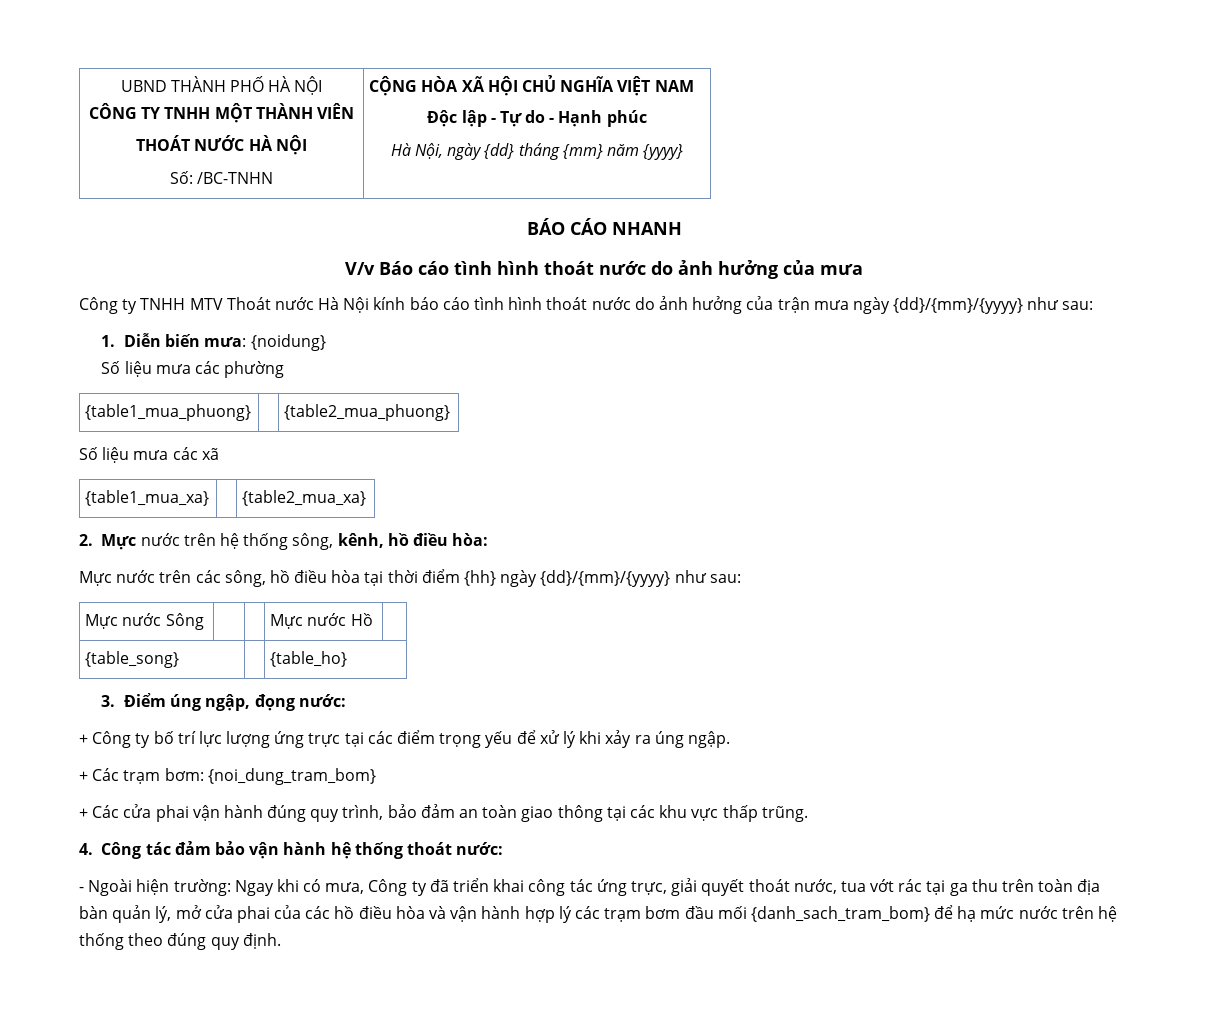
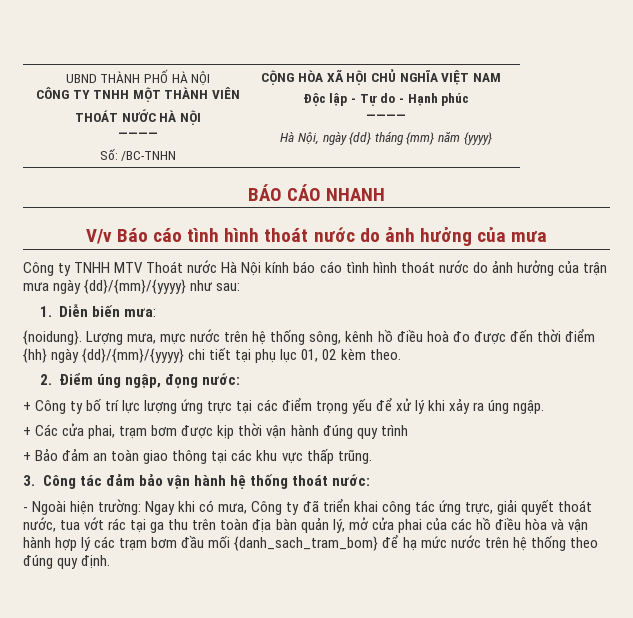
(307, 145) none -> [118,132,158,138] // ————
(647, 118) none -> [366,114,406,120] // ————
[250,334,326,351] [101,361,285,378] [85,404,252,421] [284,404,451,421] [79,447,219,463] [85,490,210,506] [242,490,367,506] [79,534,137,550] {noidung} // Số liệu mưa các phường // {table1_mua_phuong} | | {table2_mua_phuong} // Số liệu mưa các xã // {table1_mua_xa} | | {table2_mua_xa} // 2. Mực -> [23,330,187,345] // {noidung}. Lượng mưa, mực
[337,533,489,548] [79,570,384,587] kênh, hồ điều hòa: // Mực nước trên các sông, hồ điều hòa tại -> [345,329,533,345] kênh hồ điều hoà đo được đến
[674,570,741,583] [85,613,204,630] [270,613,373,629] [85,651,180,668] [270,651,348,667] [101,695,116,707] như sau: // Mực nước Sông | | | Mực nước Hồ | // {table_song} | | {table_ho} // 3. -> [188,347,401,363] [39,374,52,385] chi tiết tại phụ lục 01, 02 kèm theo. // 2.
[123,768,376,785] [79,804,189,822] trạm bơm: {noi_dung_tram_bom} // + Các cửa phai -> [62,423,263,439] cửa phai, trạm bơm được kịp thời
[342,804,417,820] trình, bảo -> [380,425,408,436] [23,449,59,461] trình // + Bảo
[79,843,93,855] 4. -> [23,475,35,486] 3.

